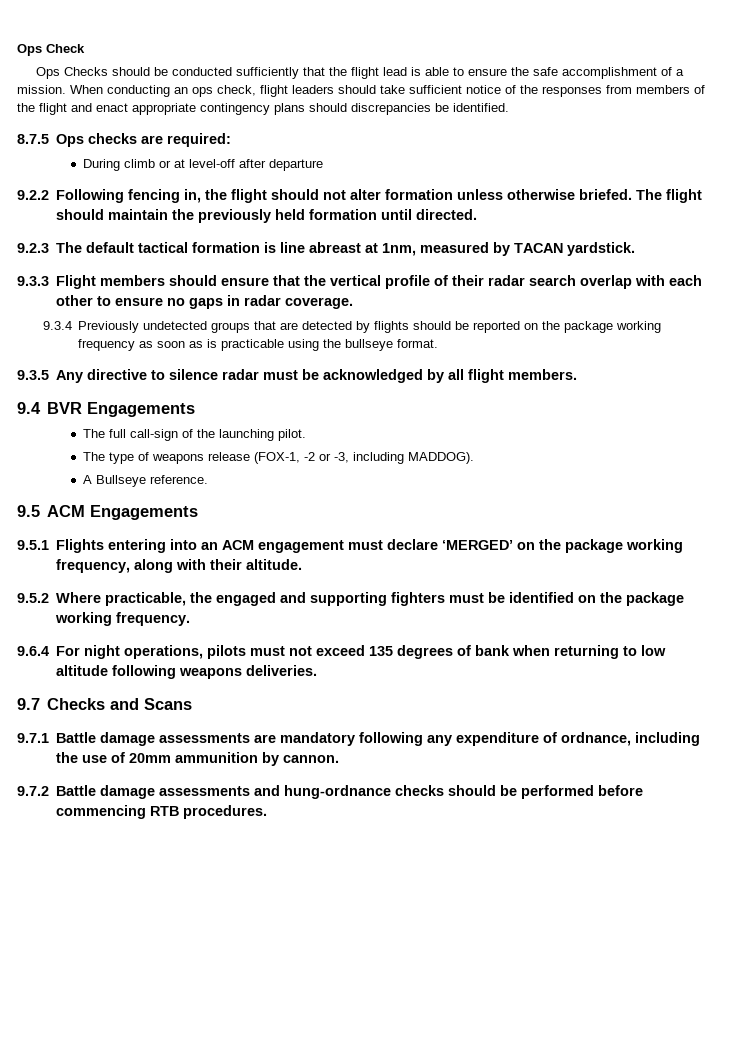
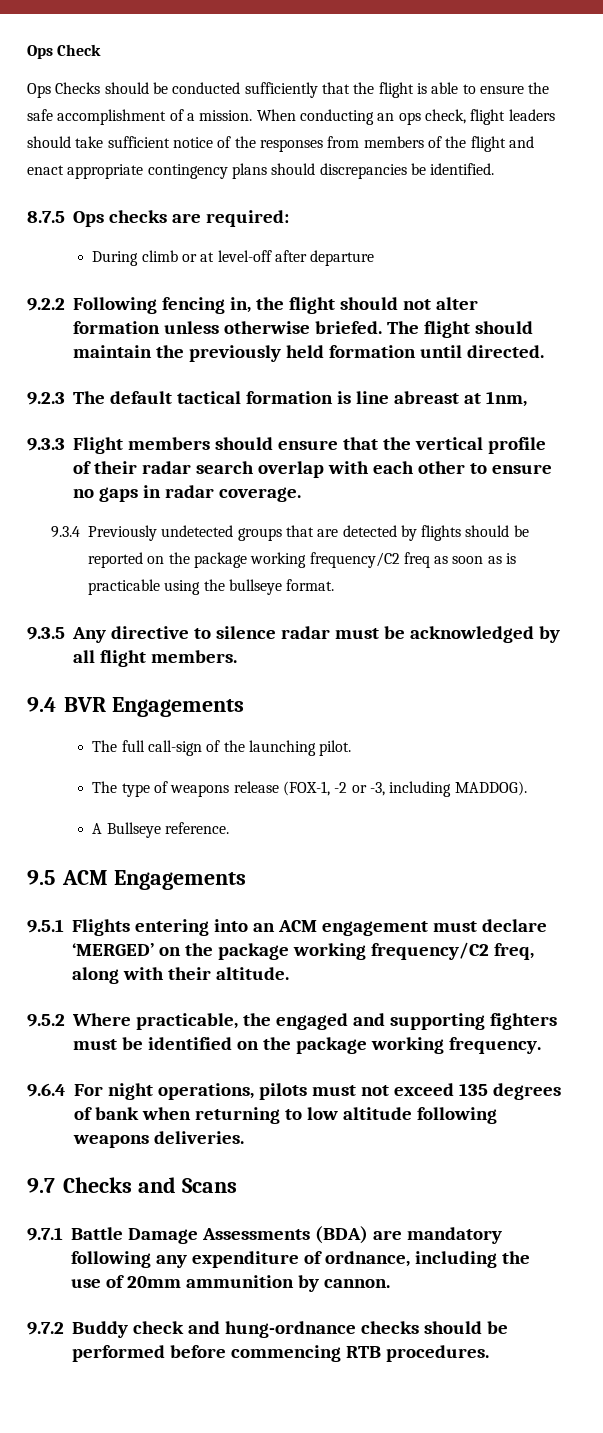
[383,67,408,76] lead -> (414, 90) none
[419,242,635,256] measured by TACAN yardstick. -> (527, 399) none
[78,339,136,351] frequency -> [309,552,430,568] frequency/C2 freq
[55,559,130,573] frequency, -> [370,942,534,960] frequency/C2 freq,
[99,732,250,746] damage assessments -> [127,1226,368,1244] Damage Assessments (BDA)
[55,785,250,799] Battle damage assessments -> [72,1321,184,1338] Buddy check

